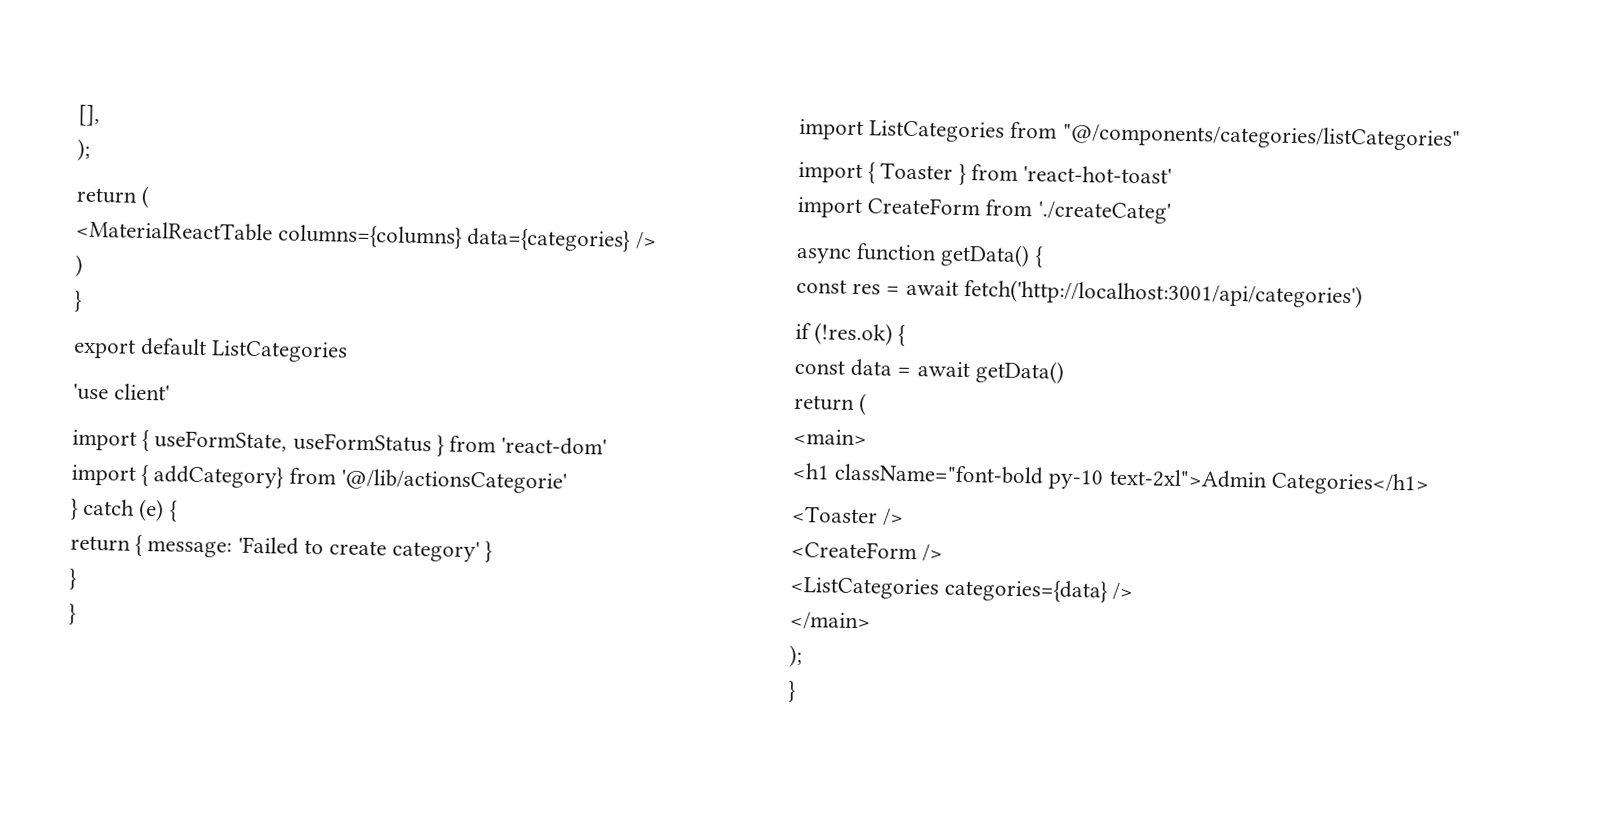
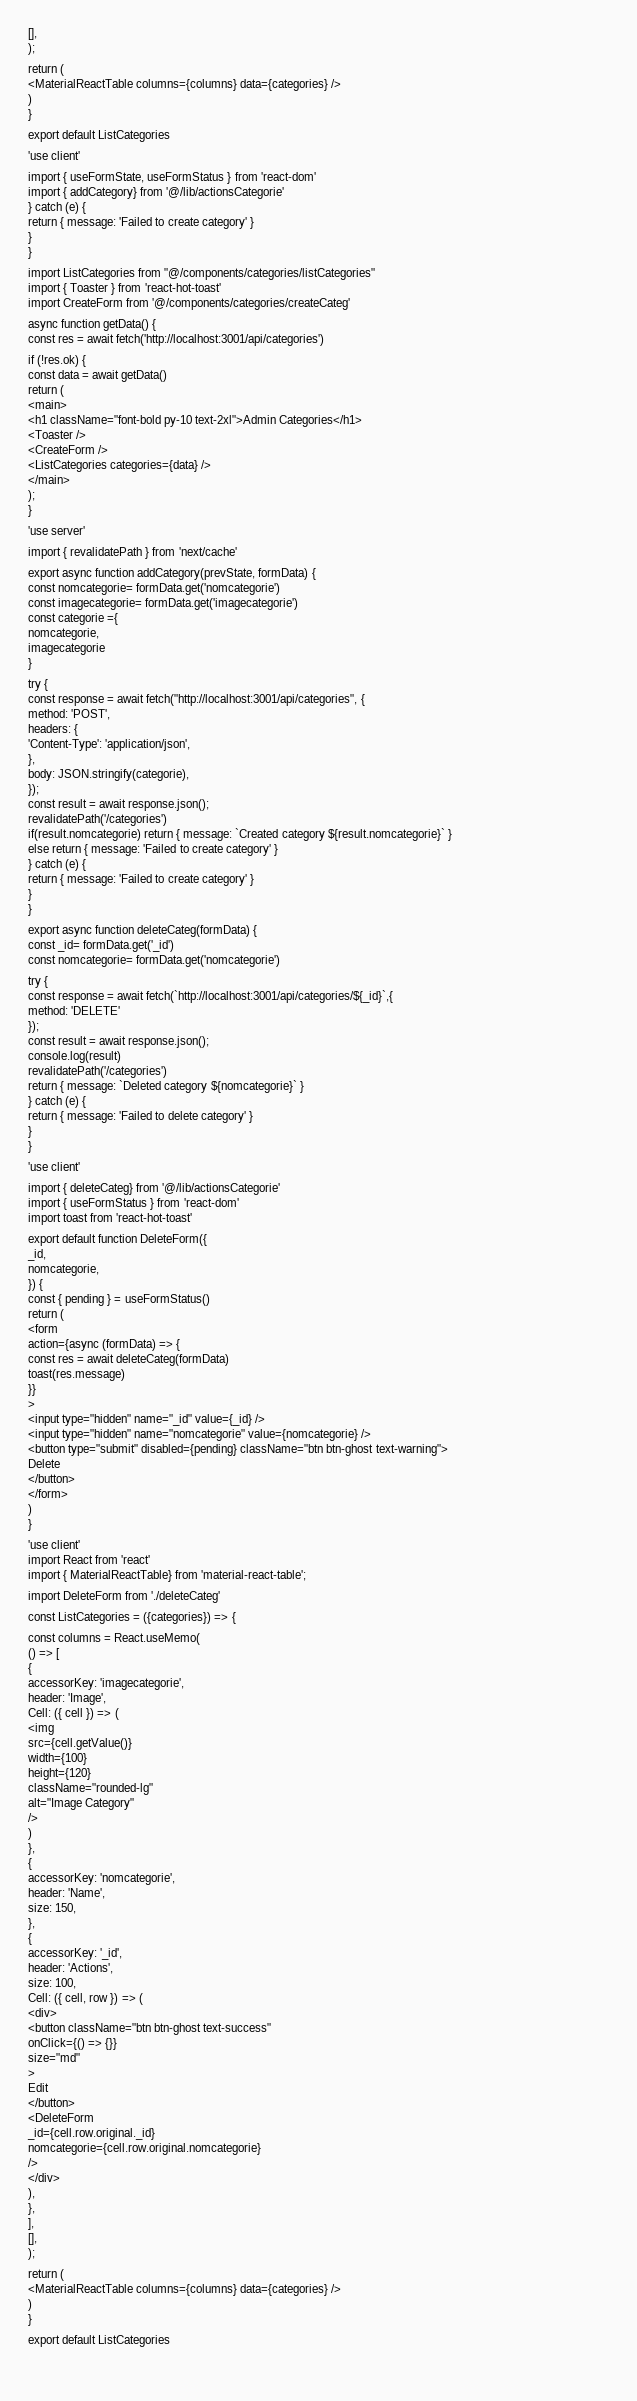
[1037,201,1171,224] './createCateg' -> [152,298,351,310] '@/components/categories/createCateg'
(797, 691) none -> [28,526,86,535] [28,547,237,559] [28,568,316,580] [28,583,281,595] [28,598,299,610] [28,613,119,625] [28,628,99,640] [28,643,105,655] [28,658,32,670] [28,679,49,691] [28,694,365,706] [28,709,111,720] [28,724,79,736] [28,739,191,751] [28,754,35,766] [28,769,190,781] [28,784,39,796] [28,799,210,811] [28,814,167,826] [28,828,452,841] [28,844,278,856] [28,859,87,871] [28,874,254,886] [28,889,32,901] [28,904,32,916] [28,925,258,937] [28,940,175,952] [28,955,281,967] [28,976,49,988] [28,990,394,1003] [28,1006,121,1015] [28,1021,39,1033] [28,1036,210,1048] [28,1051,121,1063] [28,1066,167,1078] [28,1080,304,1093] [28,1096,87,1108] [28,1111,253,1123] [28,1126,32,1138] [28,1141,32,1153] [28,1162,81,1171] [28,1183,281,1195] [28,1198,239,1210] [28,1213,193,1225] [28,1234,208,1246] [27,1249,46,1261] [28,1264,99,1276] [28,1279,44,1291] [28,1294,210,1306] [28,1309,65,1321] [28,1324,58,1333] [28,1339,181,1351] [28,1354,230,1366] [28,1369,125,1381] [28,1384,36,1396] [28,1401,35,1408] [28,1414,266,1426] [28,1429,372,1441] [28,1444,448,1456] [28,1459,60,1468] [28,1474,75,1483] [28,1489,68,1498] [28,1504,32,1516] [28,1519,32,1531] [28,1540,81,1549] [28,1555,151,1567] [28,1570,307,1582] [28,1591,221,1603] [28,1612,236,1624] [28,1633,201,1645] [28,1648,61,1660] [28,1663,32,1675] [28,1678,185,1690] [28,1693,107,1705] [28,1708,119,1720] [28,1723,54,1735] [28,1738,132,1750] [27,1753,87,1765] [28,1768,91,1780] [28,1783,153,1795] [28,1798,135,1810] [28,1813,38,1822] [28,1828,32,1840] [28,1843,35,1855] [28,1858,32,1870] [28,1873,176,1885] [28,1888,106,1899] [28,1903,77,1914] [28,1918,35,1930] [28,1933,32,1945] [28,1948,123,1960] [28,1963,114,1974] [28,1978,77,1989] [28,1993,143,2005] [28,2008,57,2017] [28,2023,272,2035] [28,2038,118,2050] [28,2053,80,2062] [28,2070,35,2077] [28,2083,49,2092] [28,2098,75,2107] [28,2113,94,2122] [27,2128,155,2140] [28,2143,261,2155] [28,2158,38,2167] [28,2173,60,2182] [28,2188,35,2200] [28,2203,35,2215] [28,2218,34,2230] [28,2233,37,2245] [28,2248,35,2260] [28,2269,65,2281] [28,2284,342,2296] [28,2299,32,2311] [28,2314,32,2326] [28,2335,171,2347] // 'use server' // import { revalidatePath } from 'next/cache' // export async function addCategory(prevState, formData) { // const nomcategorie= formData.get('nomcategorie') // const imagecategorie= formData.get('imagecategorie') // const categorie ={ // nomcategorie, // imagecategorie // } // try { // const response = await fetch("http://localhost:3001/api/categories", { // method: 'POST', // headers: { // 'Content-Type': 'application/json', // }, // body: JSON.stringify(categorie), // }); // const result = await response.json(); // revalidatePath('/categories') // if(result.nomcategorie) return { message: `Created category ${result.nomcategorie}` } // else return { message: 'Failed to create category' } // } catch (e) { // return { message: 'Failed to create category' } // } // } // export async function deleteCateg(formData) { // const _id= formData.get('_id') // const nomcategorie= formData.get('nomcategorie') // try { // const response = await fetch(`http://localhost:3001/api/categories/${_id}`,{ // method: 'DELETE' // }); // const result = await response.json(); // console.log(result) // revalidatePath('/categories') // return { message: `Deleted category ${nomcategorie}` } // } catch (e) { // return { message: 'Failed to delete category' } // } // } // 'use client' // import { deleteCateg} from '@/lib/actionsCategorie' // import { useFormStatus } from 'react-dom' // import toast from 'react-hot-toast' // export default function DeleteForm({ // _id, // nomcategorie, // }) { // const { pending } = useFormStatus() // return ( // <form // action={async (formData) => { // const res = await deleteCateg(formData) // toast(res.message) // }} // > // <input type="hidden" name="_id" value={_id} /> // <input type="hidden" name="nomcategorie" value={nomcategorie} /> // <button type="submit" disabled={pending} className="btn btn-ghost text-warning"> // Delete // </button> // </form> // ) // } // 'use client' // import React from 'react' // import { MaterialReactTable} from 'material-react-table'; // import DeleteForm from './deleteCateg' // const ListCategories = ({categories}) => { // const columns = React.useMemo( // () => [ // { // accessorKey: 'imagecategorie', // header: 'Image', // Cell: ({ cell }) => ( // <img // src={cell.getValue()} // width={100} // height={120} // className="rounded-lg" // alt="Image Category" // /> // ) // }, // { // accessorKey: 'nomcategorie', // header: 'Name', // size: 150, // }, // { // accessorKey: '_id', // header: 'Actions', // size: 100, // Cell: ({ cell, row }) => ( // <div> // <button className="btn btn-ghost text-success" // onClick={() => {}} // size="md" // > // Edit // </button> // <DeleteForm // _id={cell.row.original._id} // nomcategorie={cell.row.original.nomcategorie} // /> // </div> // ), // }, // ], // [], // ); // return ( // <MaterialReactTable columns={columns} data={categories} /> // ) // } // export default ListCategories

